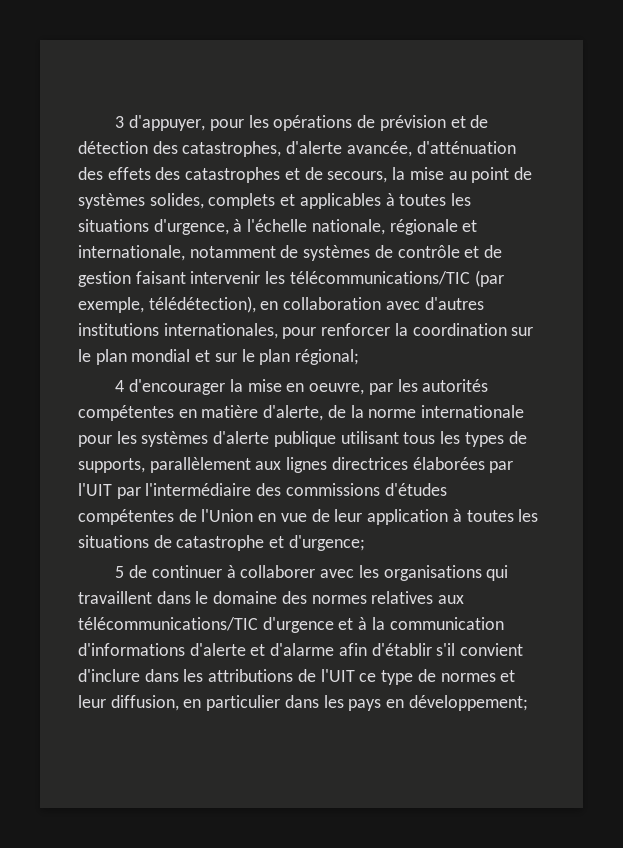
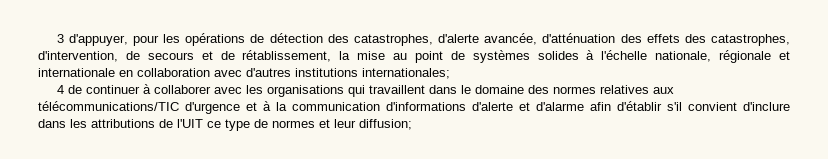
[379,115,489,131] prévision et de -> (265, 38) none
[185,167,388,183] catastrophes et de secours, -> [711,34,791,46] [38,50,332,62] catastrophes, d'intervention, de secours et de rétablissement,
[149,193,472,209] [78,219,229,235] solides, complets et applicables à toutes les situations d'urgence, -> [537,51,579,60] solides
[78,245,503,261] [78,270,504,287] [78,296,256,313] internationale, notamment de systèmes de contrôle et de gestion faisant intervenir les télécommunications/TIC (par exemple, télédétection), -> [38,68,115,77] internationale
[163,323,534,339] [78,349,360,365] [115,379,489,395] [78,405,525,421] [78,431,527,447] [78,457,514,473] [78,483,447,499] [78,509,539,525] [78,535,365,551] [115,566,125,578] internationales, pour renforcer la coordination sur le plan mondial et sur le plan régional; // 4 d'encourager la mise en oeuvre, par les autorités compétentes en matière d'alerte, de la norme internationale pour les systèmes d'alerte publique utilisant tous les types de supports, parallèlement aux lignes directrices élaborées par l'UIT par l'intermédiaire des commissions d'études compétentes de l'Union en vue de leur application à toutes les situations de catastrophe et d'urgence; // 5 -> [362,68,450,79] [56,85,64,94] internationales; // 4
[110,695,528,711] diffusion, en particulier dans les pays en développement; -> [359,119,412,130] diffusion;

